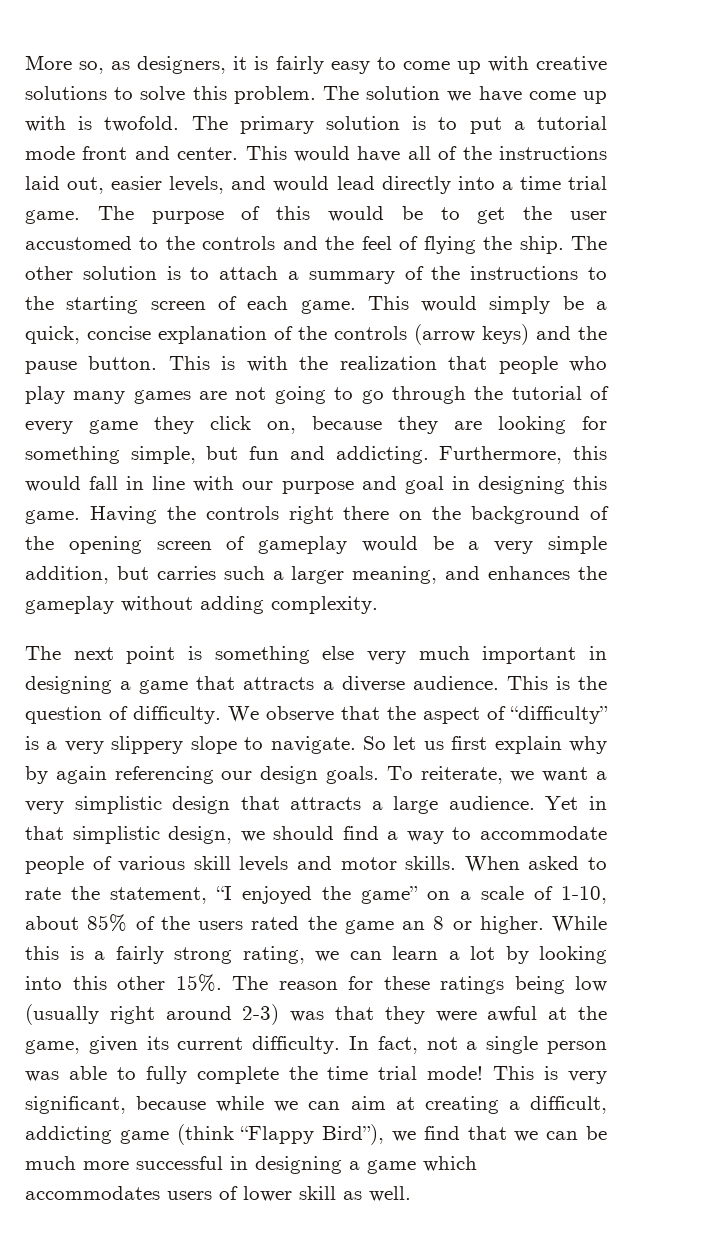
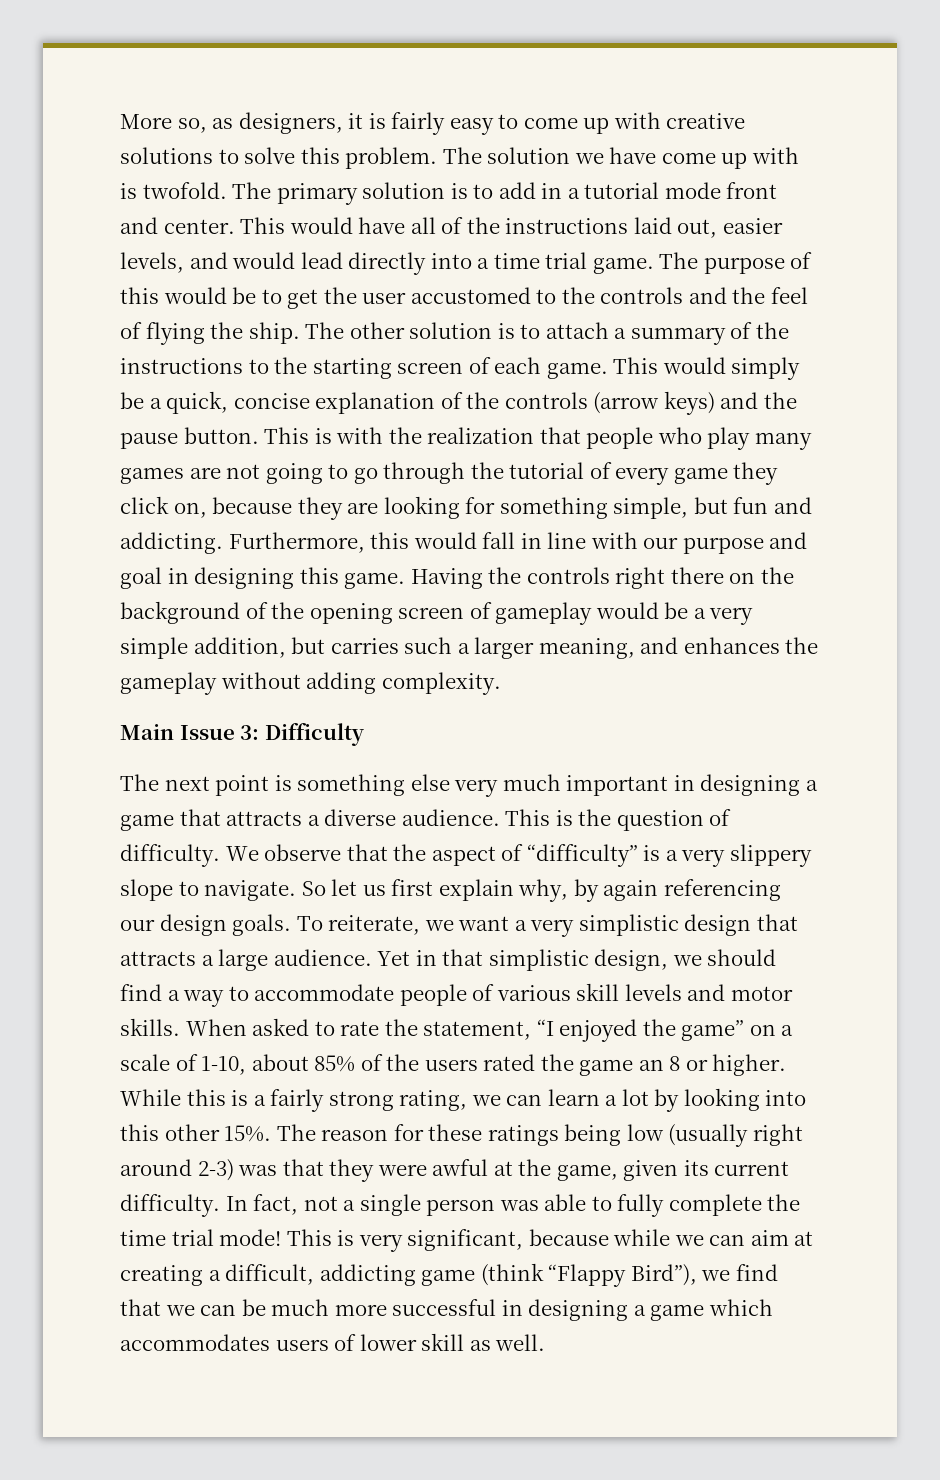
[469,117,502,134] put -> [498,182,563,199] add in
(378, 605) none -> [120,723,364,746] // Main Issue 3: Difficulty
[569,736,608,754] why -> [518,879,569,902] why,

